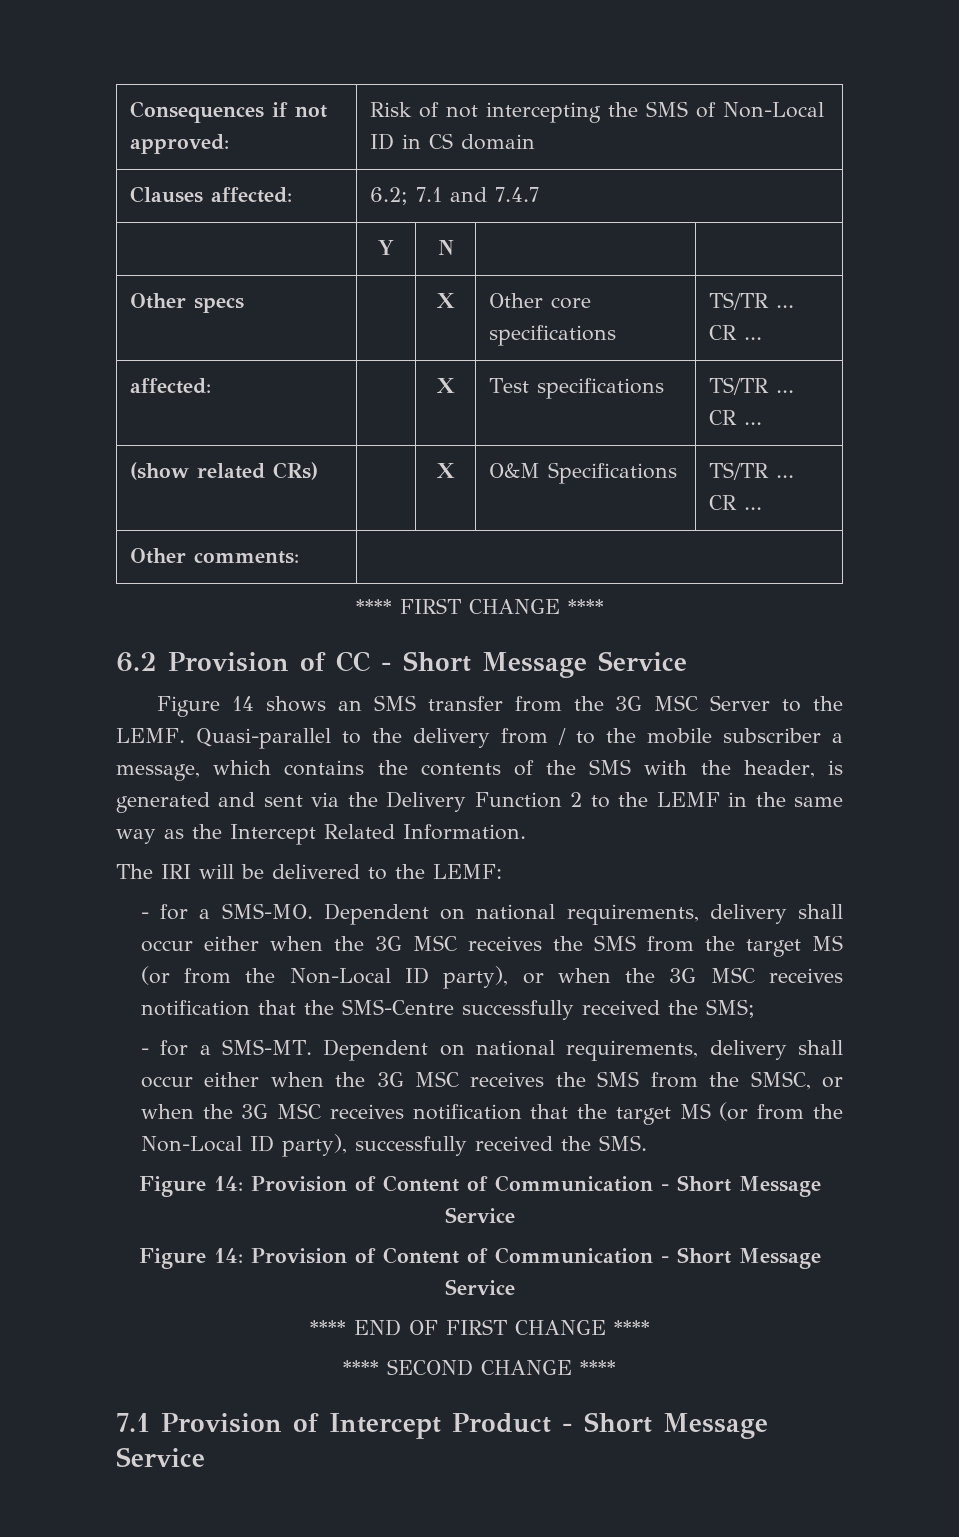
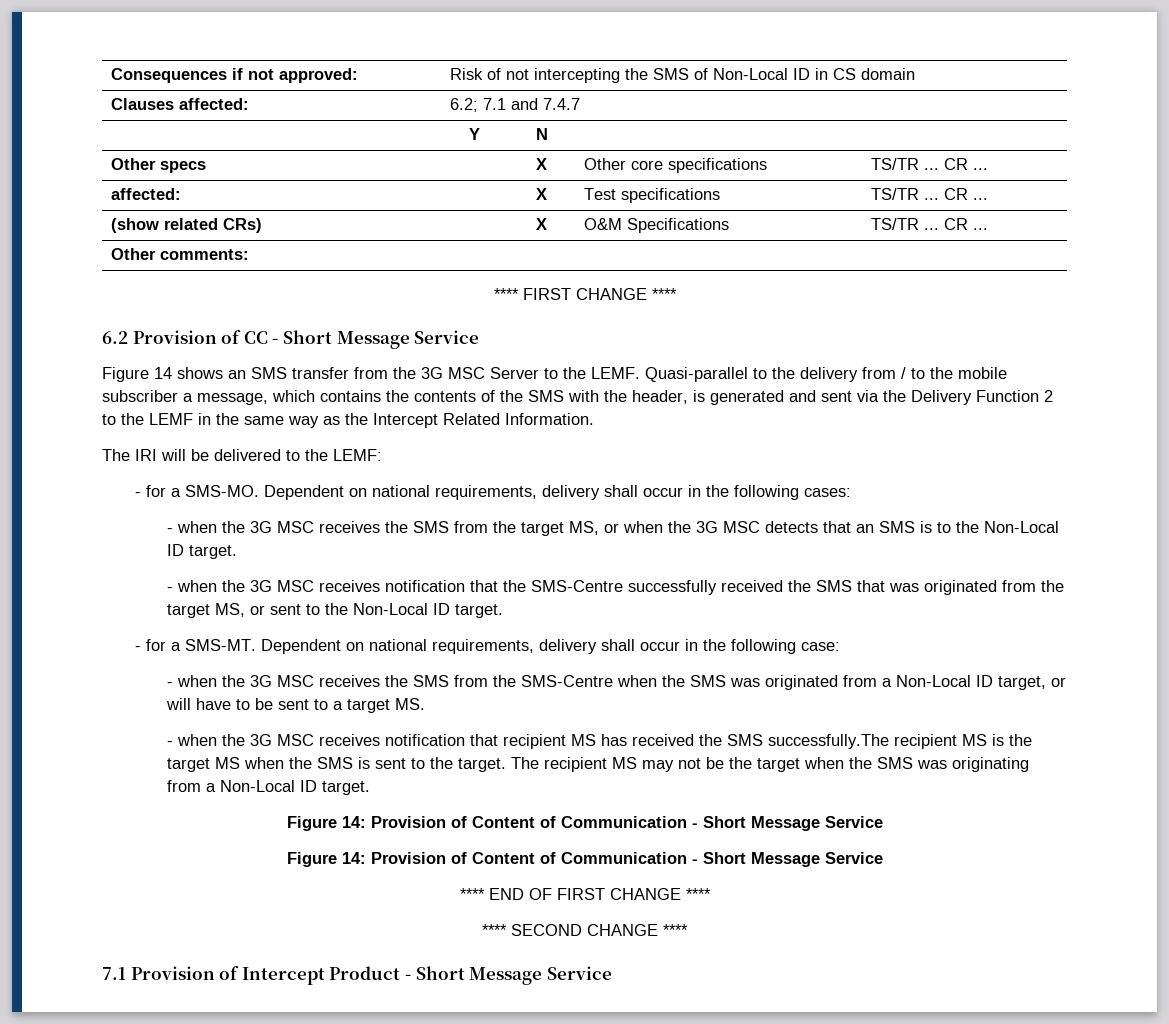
[203,936,259,951] either -> [687,485,851,500] [167,528,174,533] in the following cases: // -
[811,935,843,951] [140,966,544,989] MS (or from the Non-Local ID party), or -> [569,521,1060,535] [167,544,238,559] [167,587,174,592] MS, or when the 3G MSC detects that an SMS is to the Non-Local ID target. // -
[705,999,755,1018] SMS; -> [816,580,1065,595] [167,603,504,618] SMS that was originated from the target MS, or sent to the Non-Local ID target.
[204,1071,843,1090] [140,1102,843,1125] [140,1134,647,1157] either when the 3G MSC receives the SMS from the SMSC, or when the 3G MSC receives notification that the target MS (or from the Non-Local ID party), successfully received the SMS. -> [684,639,840,654] [167,675,1067,690] [166,698,426,713] [167,734,1033,749] [167,757,1030,772] [167,780,371,795] in the following case: // - when the 3G MSC receives the SMS from the SMS-Centre when the SMS was originated from a Non-Local ID target, or will have to be sent to a target MS. // - when the 3G MSC receives notification that recipient MS has received the SMS successfully.The recipient MS is the target MS when the SMS is sent to the target. The recipient MS may not be the target when the SMS was originating from a Non-Local ID target.

